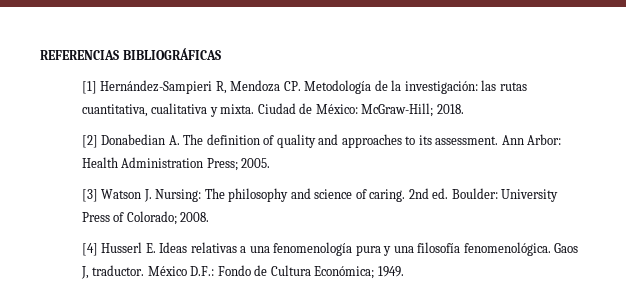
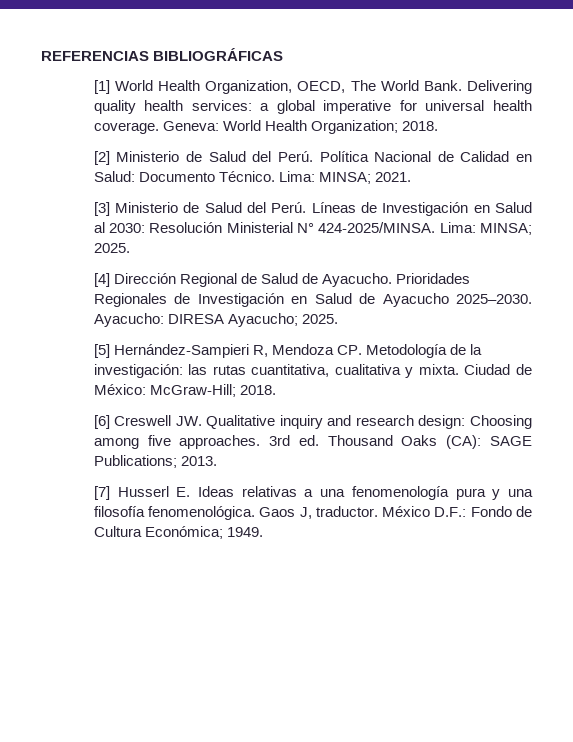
(97, 87) none -> [114,80,533,94] [93,100,533,114] [93,120,439,134] [93,151,532,165] [93,171,412,184] [93,202,532,216] [93,222,533,235] [93,243,130,253] [93,273,471,287] [93,293,532,307] [93,313,338,327] [93,344,110,358] World Health Organization, OECD, The World Bank. Delivering quality health services: a global imperative for universal health coverage. Geneva: World Health Organization; 2018. // [2] Ministerio de Salud del Perú. Política Nacional de Calidad en Salud: Documento Técnico. Lima: MINSA; 2021. // [3] Ministerio de Salud del Perú. Líneas de Investigación en Salud al 2030: Resolución Ministerial N° 424-2025/MINSA. Lima: MINSA; 2025. // [4] Dirección Regional de Salud de Ayacucho. Prioridades Regionales de Investigación en Salud de Ayacucho 2025–2030. Ayacucho: DIRESA Ayacucho; 2025. // [5]
[81,134,562,148] [81,157,271,171] [81,188,559,202] [81,211,210,225] [81,243,98,256] [2] Donabedian A. The definition of quality and approaches to its assessment. Ann Arbor: Health Administration Press; 2005. // [3] Watson J. Nursing: The philosophy and science of caring. 2nd ed. Boulder: University Press of Colorado; 2008. // [4] -> [93,415,533,429] [93,435,533,449] [93,455,217,468] [93,486,110,500] [6] Creswell JW. Qualitative inquiry and research design: Choosing among five approaches. 3rd ed. Thousand Oaks (CA): SAGE Publications; 2013. // [7]

